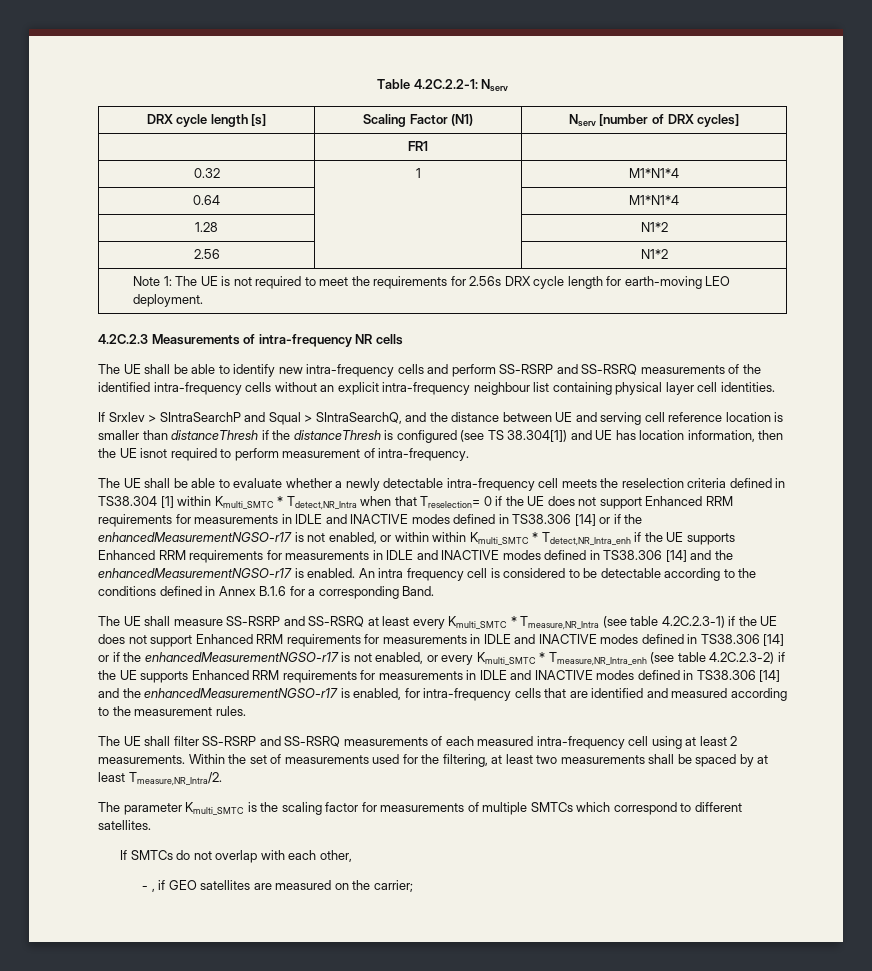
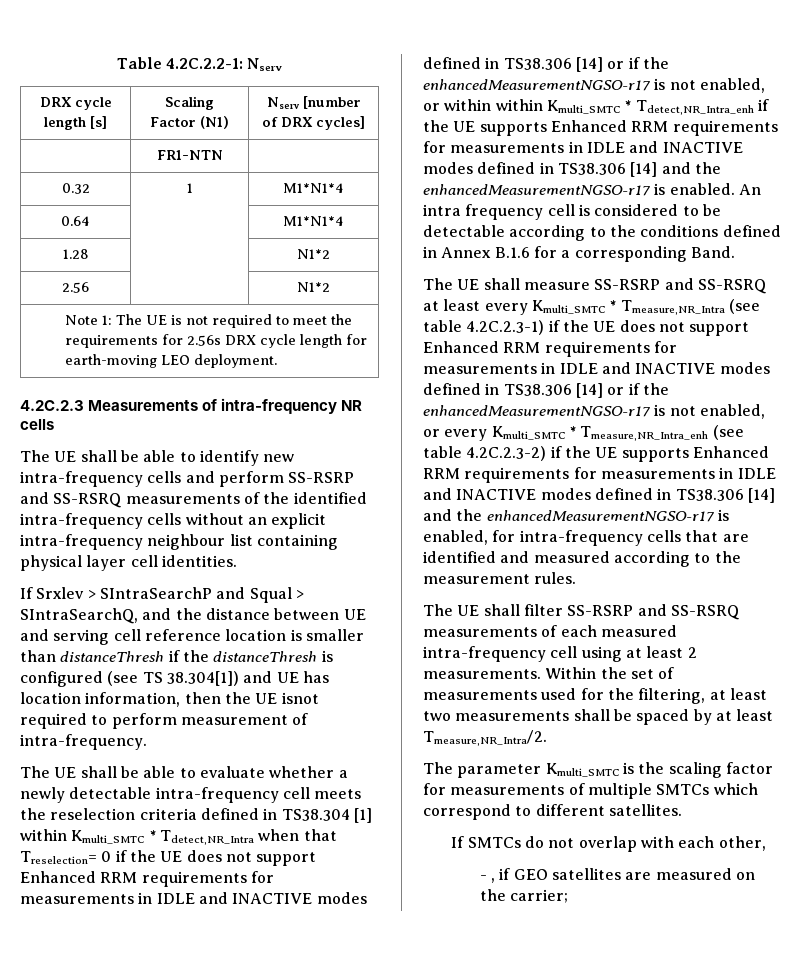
[408,141,428,151] FR1 -> [156,150,223,160] FR1-NTN

